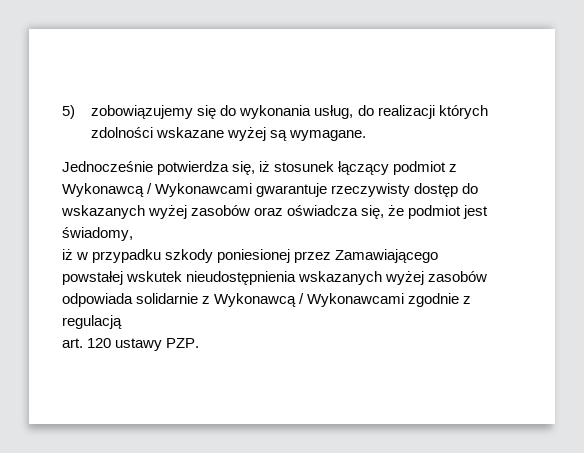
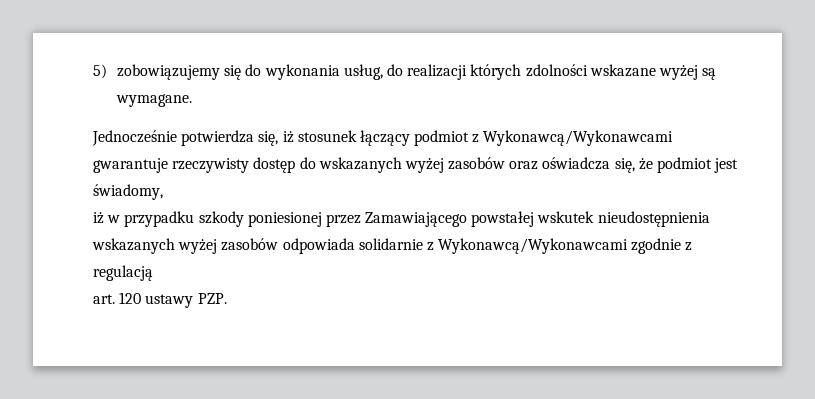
[62,183,253,197] Wykonawcą / Wykonawcami -> [483,130,674,146] Wykonawcą/Wykonawcami
[214,293,405,307] Wykonawcą / Wykonawcami -> [438,238,629,254] Wykonawcą/Wykonawcami

